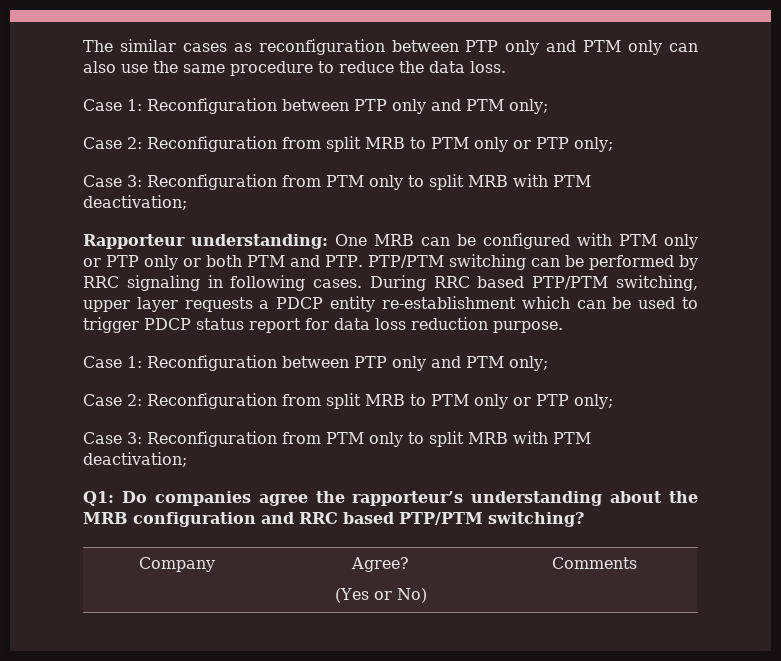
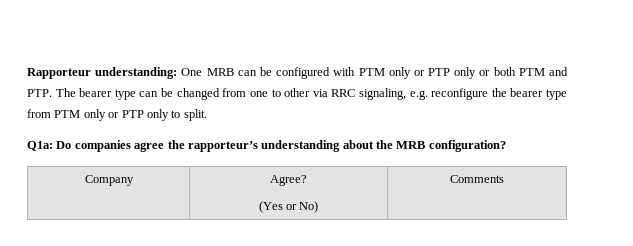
[83,39,698,55] [83,61,506,76] [83,98,548,114] [83,136,613,152] [83,174,591,190] [83,195,187,210] The similar cases as reconfiguration between PTP only and PTM only can also use the same procedure to reduce the data loss. // Case 1: Reconfiguration between PTP only and PTM only; // Case 2: Reconfiguration from split MRB to PTM only or PTP only; // Case 3: Reconfiguration from PTM only to split MRB with PTM deactivation; // -> (27, 73) none
[367,254,698,270] [83,275,698,291] [83,296,699,312] [83,317,563,333] [83,355,548,371] [83,393,613,409] [83,431,591,447] [83,452,187,467] [83,491,114,506] PTP/PTM switching can be performed by RRC signaling in following cases. During RRC based PTP/PTM switching, upper layer requests a PDCP entity re-establishment which can be used to trigger PDCP status report for data loss reduction purpose. // Case 1: Reconfiguration between PTP only and PTM only; // Case 2: Reconfiguration from split MRB to PTM only or PTP only; // Case 3: Reconfiguration from PTM only to split MRB with PTM deactivation; // Q1: -> [55,88,567,100] [27,109,207,121] [27,141,53,151] The bearer type can be changed from one to other via RRC signaling, e.g. reconfigure the bearer type from PTM only or PTP only to split. // Q1a:
[133,512,584,527] configuration and RRC based PTP/PTM switching? -> [428,140,506,152] configuration?

